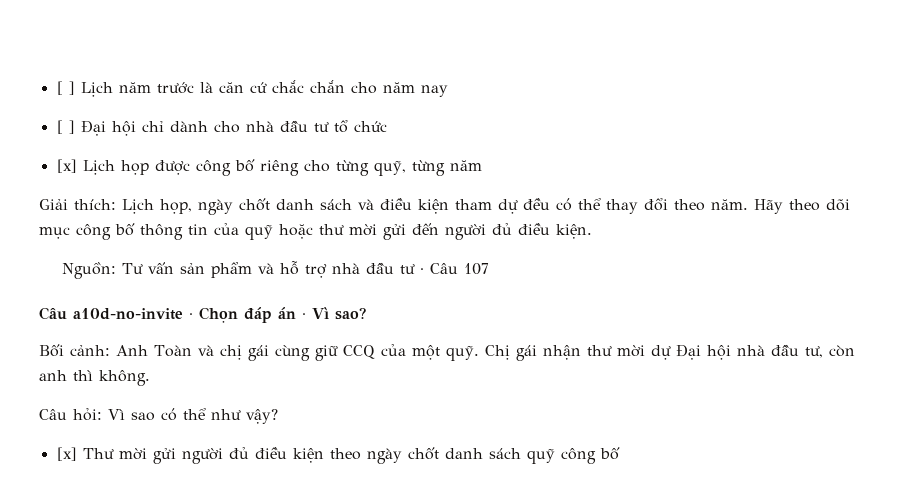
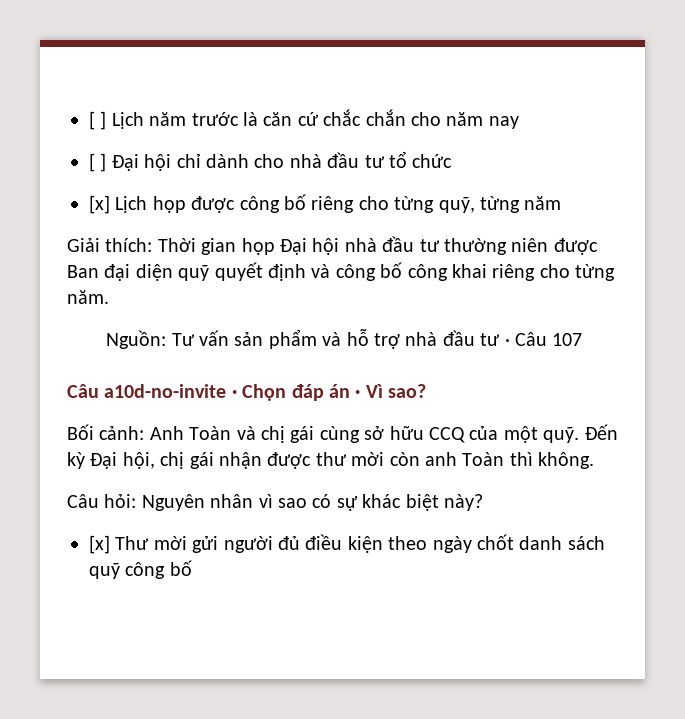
[122,198,850,215] [39,223,592,240] Lịch họp, ngày chốt danh sách và điều kiện tham dự đều có thể thay đổi theo năm. Hãy theo dõi mục công bố thông tin của quỹ hoặc thư mời gửi đến người đủ điều kiện. -> [157,236,598,255] [67,262,616,281] [67,290,109,304] Thời gian họp Đại hội nhà đầu tư thường niên được Ban đại diện quỹ quyết định và công bố công khai riêng cho từng năm.
[314,345,338,361] giữ -> [364,426,424,440] sở hữu
[484,345,510,360] Chị -> [584,424,618,440] [67,452,185,469] Đến kỳ Đại hội, chị
[586,344,823,360] thư mời dự Đại hội nhà đầu tư, -> [267,452,385,469] được thư mời
(67, 375) none -> [462,452,505,466] Toàn
[108,408,278,424] Vì sao có thể như vậy? -> [141,494,483,511] Nguyên nhân vì sao có sự khác biệt này?

